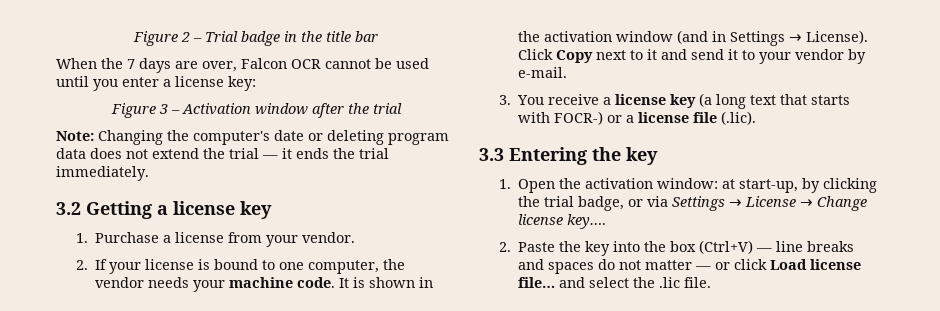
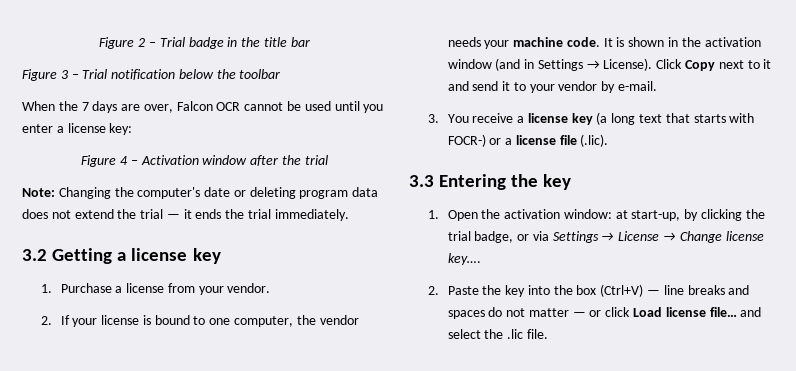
(378, 36) none -> [22,69,281,81] // Figure 3 – Trial notification below the toolbar
[158,104,168,114] 3 -> [120,156,129,165] 4

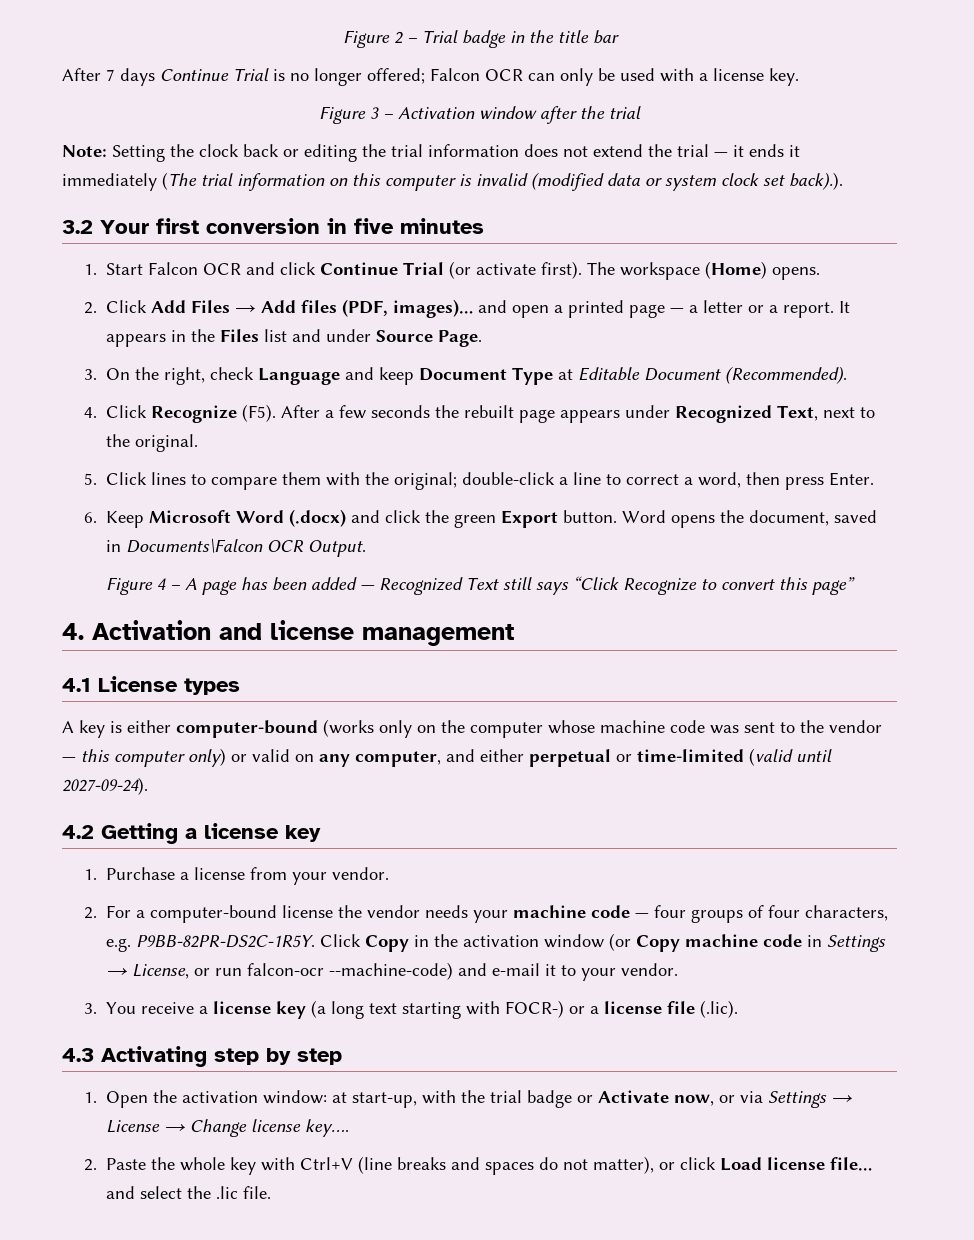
[22,69,281,81] [22,101,384,113] [22,123,133,135] [81,155,129,167] Figure 3 – Trial notification below the toolbar // When the 7 days are over, Falcon OCR cannot be used until you enter a license key: // Figure 4 -> [62,68,799,86] [319,106,379,124] After 7 days Continue Trial is no longer offered; Falcon OCR can only be used with a license key. // Figure 3
[58,187,379,199] Changing the computer's date or deleting program data -> [112,144,519,162] Setting the clock back or editing the trial information
[225,209,349,221] [22,249,47,261] the trial immediately. // 3.2 -> [789,145,800,157] [62,172,843,191] [62,218,484,234] [84,261,821,280] [84,299,851,318] [106,329,483,347] [84,366,848,385] [84,404,876,423] [106,434,199,452] [84,472,875,490] [84,509,878,528] [106,538,367,557] [106,576,855,595] [62,620,514,646] [62,676,240,695] [62,719,882,738] [62,748,832,767] [62,777,148,795] [62,825,94,839] it immediately (The trial information on this computer is invalid (modified data or system clock set back).). // 3.2 Your first conversion in five minutes // 1. Start Falcon OCR and click Continue Trial (or activate first). The workspace (Home) opens. // 2. Click Add Files → Add files (PDF, images)… and open a printed page — a letter or a report. It appears in the Files list and under Source Page. // 3. On the right, check Language and keep Document Type at Editable Document (Recommended). // 4. Click Recognize (F5). After a few seconds the rebuilt page appears under Recognized Text, next to the original. // 5. Click lines to compare them with the original; double-click a line to correct a word, then press Enter. // 6. Keep Microsoft Word (.docx) and click the green Export button. Word opens the document, saved in Documents\Falcon OCR Output. // Figure 4 – A page has been added — Recognized Text still says “Click Recognize to convert this page” // 4. Activation and license management // 4.1 License types // A key is either computer-bound (works only on the computer whose machine code was sent to the vendor — this computer only) or valid on any computer, and either perpetual or time-limited (valid until 2027-09-24). // 4.2
[60,315,294,327] If your license is bound to one computer, -> [106,905,334,923] For a computer-bound license
[566,37,761,47] [447,58,772,71] [447,81,658,93] code. It is shown in the activation window (and in Settings → License). Click Copy next to it and send it to your vendor by e-mail. -> [591,905,889,923] [106,933,887,952] [106,962,679,981] code — four groups of four characters, e.g. P9BB-82PR-DS2C-1R5Y. Click Copy in the activation window (or Copy machine code in Settings → License, or run falcon-ocr --machine-code) and e-mail it to your vendor.
[665,113,726,123] that starts -> [402,1002,462,1019] starting
[409,174,572,190] 3.3 Entering the key -> [62,1046,342,1067] 4.3 Activating step by step
[684,209,765,221] [447,231,514,243] by clicking the trial badge, -> [422,1090,715,1108] with the trial badge or Activate now,
[505,284,684,297] key into the box (Ctrl+V) — line -> [180,1156,393,1175] whole key with Ctrl+V (line
[528,308,586,317] matter — -> [593,1156,655,1174] matter),

